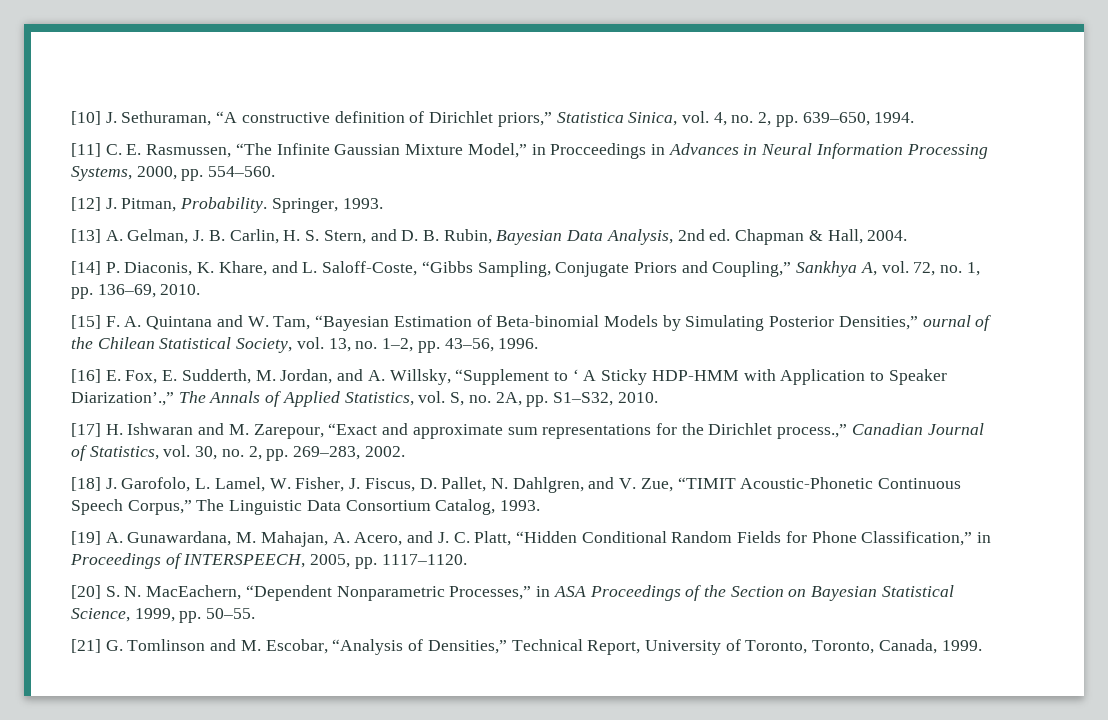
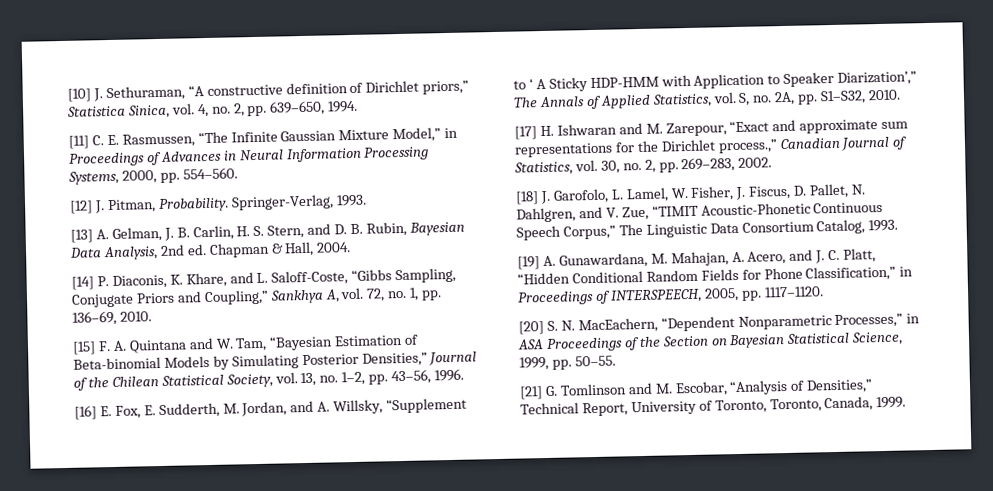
[550,143,665,159] Procceedings in -> [69,151,162,167] Proceedings of
[271,198,338,213] Springer, -> [230,194,334,211] Springer-Verlag,
[922,315,971,327] ournal -> [429,351,478,366] Journal
[71,392,174,406] Diarization’.,” -> [837,71,918,86] Diarization’,”

